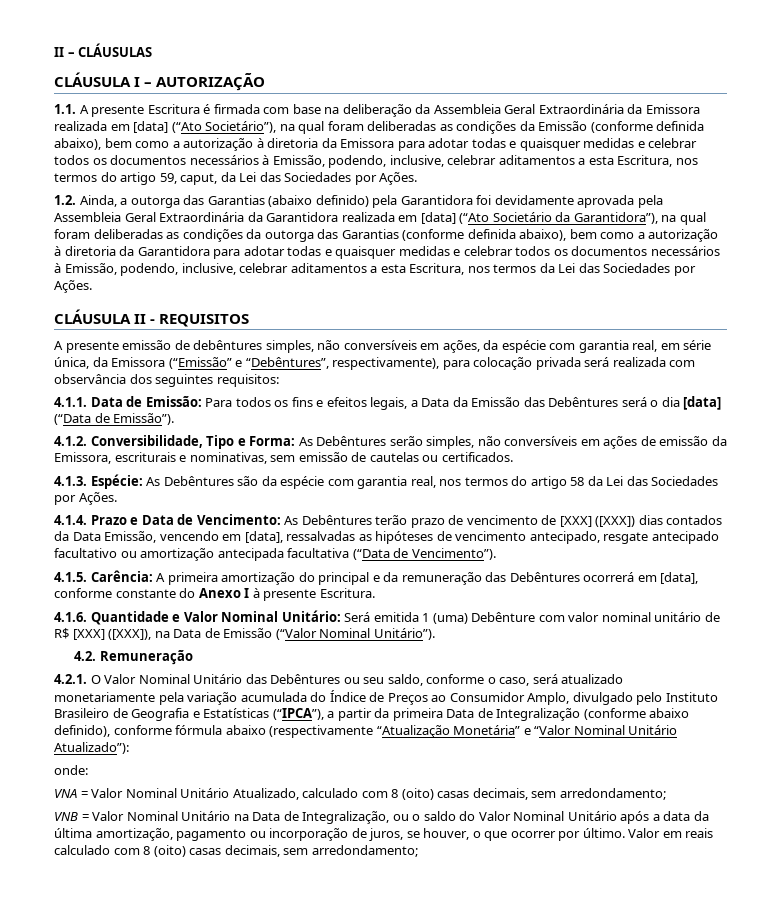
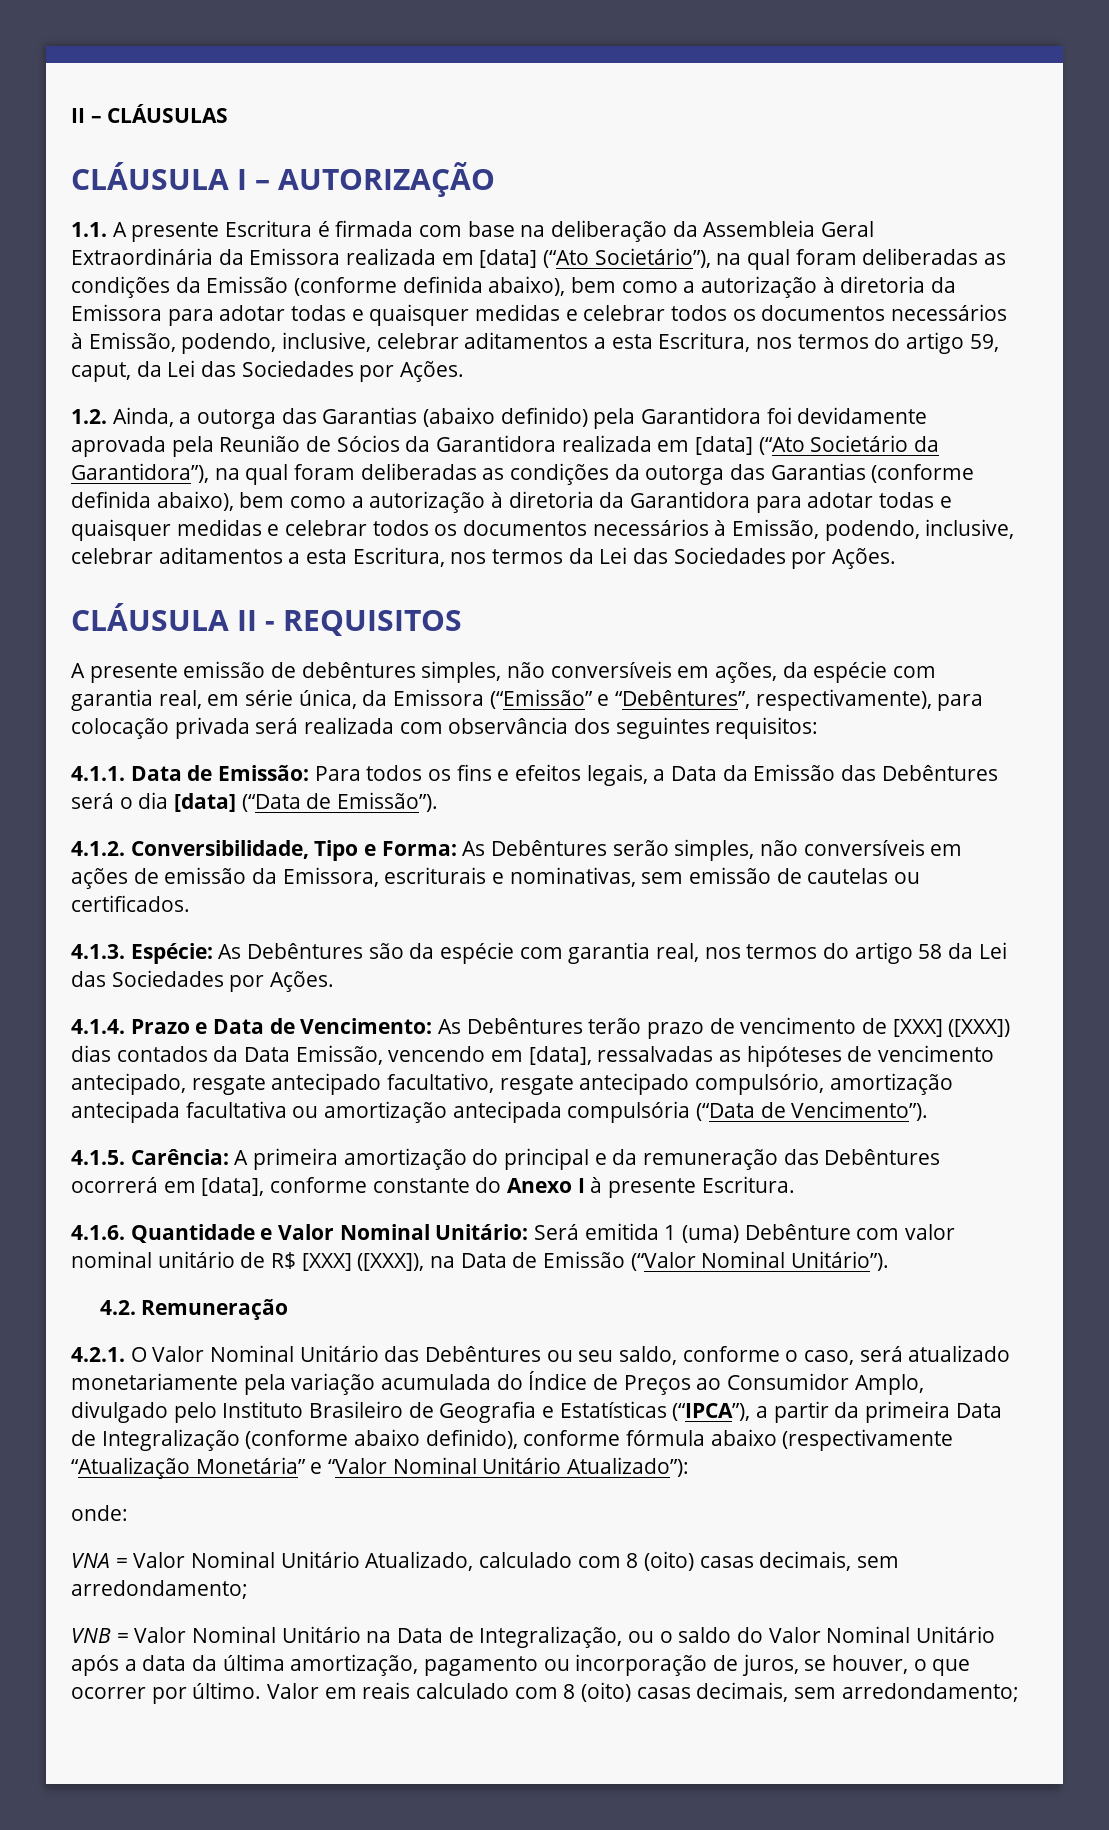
[54,212,245,222] Assembleia Geral Extraordinária -> [219,435,400,452] Reunião de Sócios
[54,548,117,558] facultativo -> [387,1073,953,1095] [71,1101,287,1123] facultativo, resgate antecipado compulsório, amortização antecipada facultativa
[287,548,350,558] facultativa -> [567,1101,691,1123] compulsória

